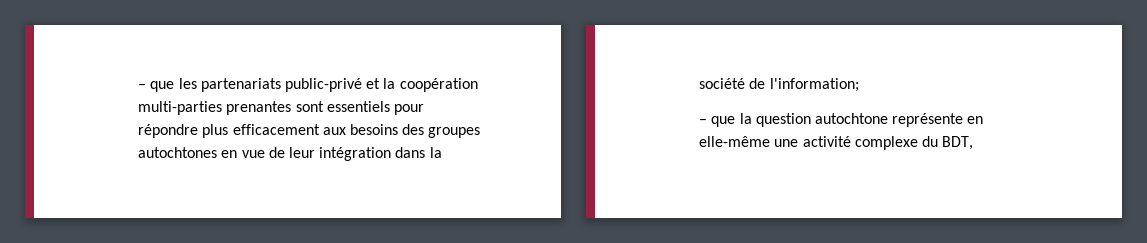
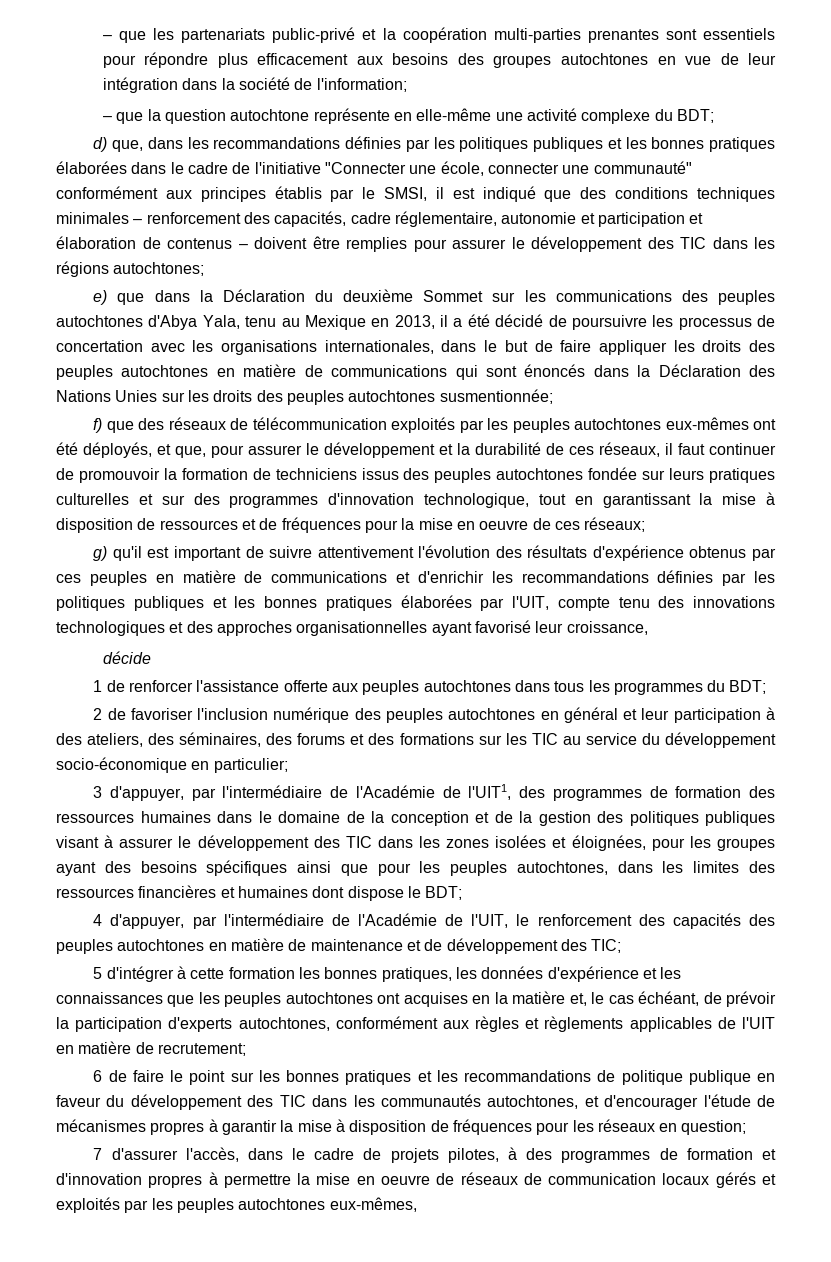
[942,136,974,150] BDT, -> [676,109,714,123] [93,136,776,152] [56,161,692,176] [56,186,775,202] [56,211,704,227] [56,236,775,252] [56,261,205,277] [93,289,775,305] [56,314,775,330] [56,340,776,355] [56,364,775,380] [56,389,553,405] [93,417,776,433] [56,442,776,458] [56,467,775,483] [56,492,776,508] [56,517,646,533] [93,545,776,561] [56,570,776,586] [56,595,775,611] [56,620,648,636] [102,651,151,664] [93,680,767,695] [93,707,776,723] [56,732,777,748] [56,757,288,773] [93,784,775,801] [56,811,775,826] [56,835,775,851] [56,860,775,876] [56,885,463,901] [93,913,776,929] [56,938,622,954] [93,966,682,982] [56,991,777,1007] [56,1016,775,1032] [56,1041,246,1056] [93,1070,776,1085] [56,1094,775,1110] [56,1119,747,1135] [93,1147,777,1163] [56,1172,777,1188] [56,1197,417,1213] BDT; // d) que, dans les recommandations définies par les politiques publiques et les bonnes pratiques élaborées dans le cadre de l'initiative "Connecter une école, connecter une communauté" conformément aux principes établis par le SMSI, il est indiqué que des conditions techniques minimales – renforcement des capacités, cadre réglementaire, autonomie et participation et élaboration de contenus – doivent être remplies pour assurer le développement des TIC dans les régions autochtones; // e) que dans la Déclaration du deuxième Sommet sur les communications des peuples autochtones d'Abya Yala, tenu au Mexique en 2013, il a été décidé de poursuivre les processus de concertation avec les organisations internationales, dans le but de faire appliquer les droits des peuples autochtones en matière de communications qui sont énoncés dans la Déclaration des Nations Unies sur les droits des peuples autochtones susmentionnée; // f) que des réseaux de télécommunication exploités par les peuples autochtones eux-mêmes ont été déployés, et que, pour assurer le développement et la durabilité de ces réseaux, il faut continuer de promouvoir la formation de techniciens issus des peuples autochtones fondée sur leurs pratiques culturelles et sur des programmes d'innovation technologique, tout en garantissant la mise à disposition de ressources et de fréquences pour la mise en oeuvre de ces réseaux; // g) qu'il est important de suivre attentivement l'évolution des résultats d'expérience obtenus par ces peuples en matière de communications et d'enrichir les recommandations définies par les politiques publiques et les bonnes pratiques élaborées par l'UIT, compte tenu des innovations technologiques et des approches organisationnelles ayant favorisé leur croissance, // décide // 1 de renforcer l'assistance offerte aux peuples autochtones dans tous les programmes du BDT; // 2 de favoriser l'inclusion numérique des peuples autochtones en général et leur participation à des ateliers, des séminaires, des forums et des formations sur les TIC au service du développement socio-économique en particulier; // 3 d'appuyer, par l'intermédiaire de l'Académie de l'UIT1, des programmes de formation des ressources humaines dans le domaine de la conception et de la gestion des politiques publiques visant à assurer le développement des TIC dans les zones isolées et éloignées, pour les groupes ayant des besoins spécifiques ainsi que pour les peuples autochtones, dans les limites des ressources financières et humaines dont dispose le BDT; // 4 d'appuyer, par l'intermédiaire de l'Académie de l'UIT, le renforcement des capacités des peuples autochtones en matière de maintenance et de développement des TIC; // 5 d'intégrer à cette formation les bonnes pratiques, les données d'expérience et les connaissances que les peuples autochtones ont acquises en la matière et, le cas échéant, de prévoir la participation d'experts autochtones, conformément aux règles et règlements applicables de l'UIT en matière de recrutement; // 6 de faire le point sur les bonnes pratiques et les recommandations de politique publique en faveur du développement des TIC dans les communautés autochtones, et d'encourager l'étude de mécanismes propres à garantir la mise à disposition de fréquences pour les réseaux en question; // 7 d'assurer l'accès, dans le cadre de projets pilotes, à des programmes de formation et d'innovation propres à permettre la mise en oeuvre de réseaux de communication locaux gérés et exploités par les peuples autochtones eux-mêmes,

